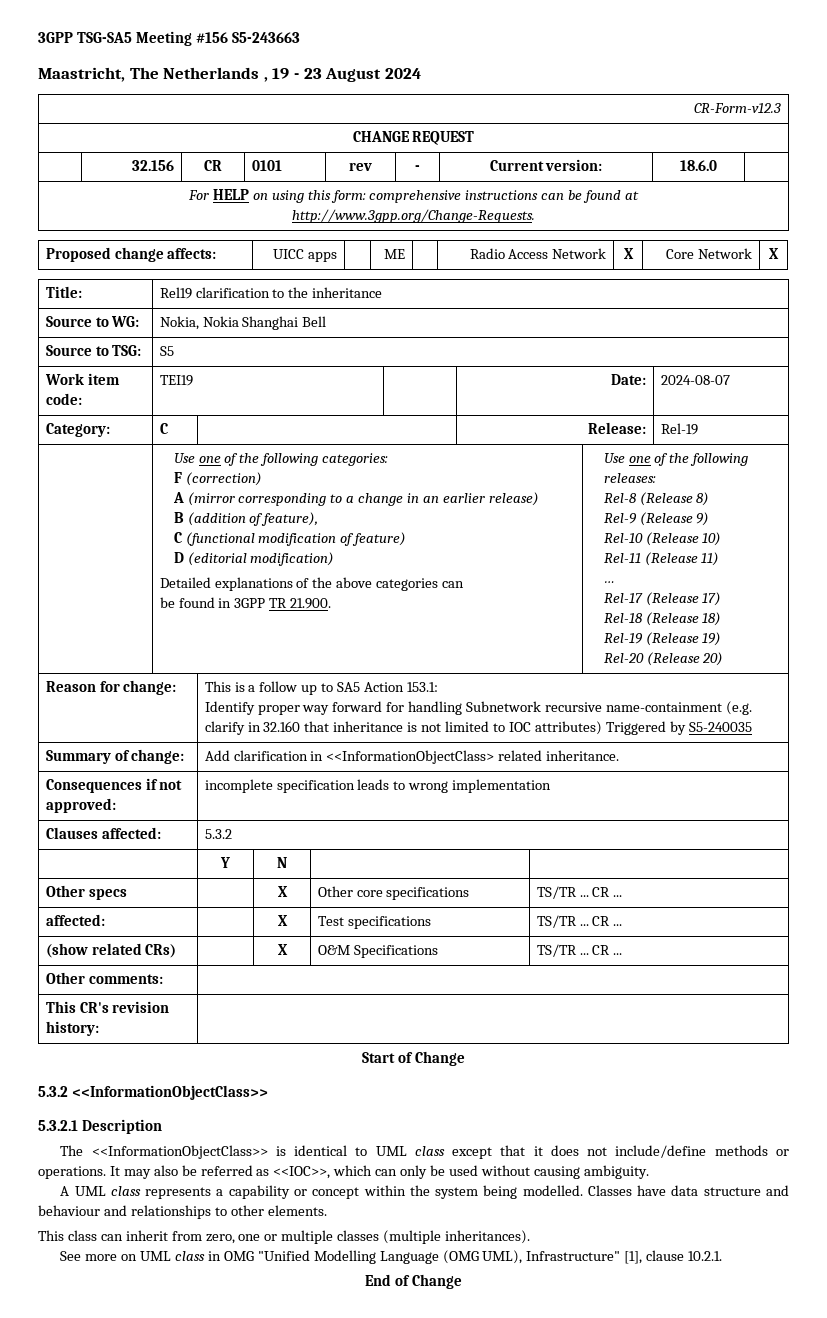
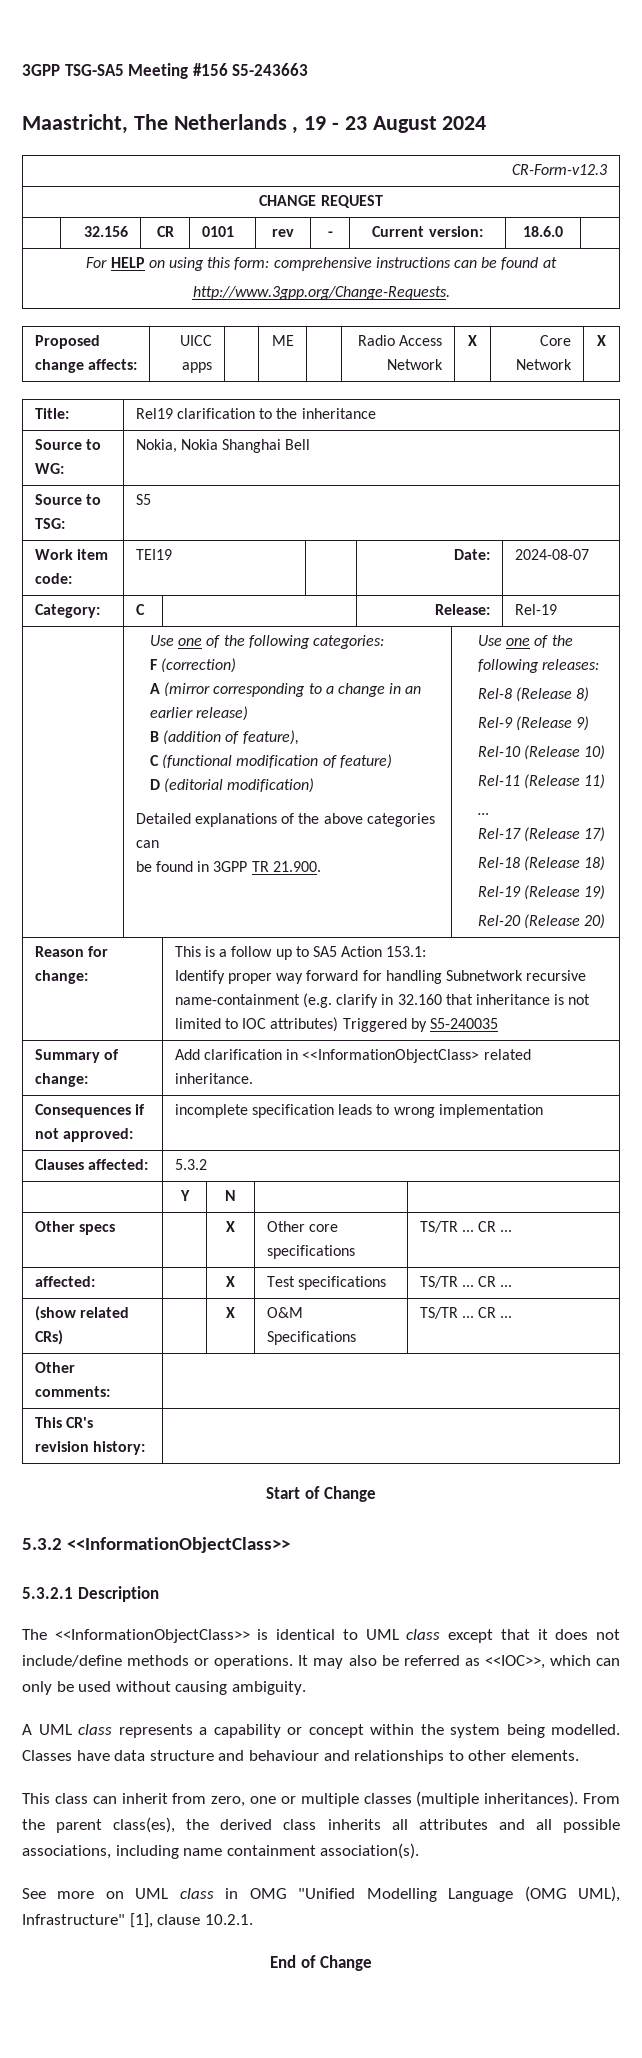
(531, 1237) none -> [583,1793,620,1804] [22,1817,620,1833] [22,1843,420,1859] From the parent class(es), the derived class inherits all attributes and all possible associations, including name containment association(s).

